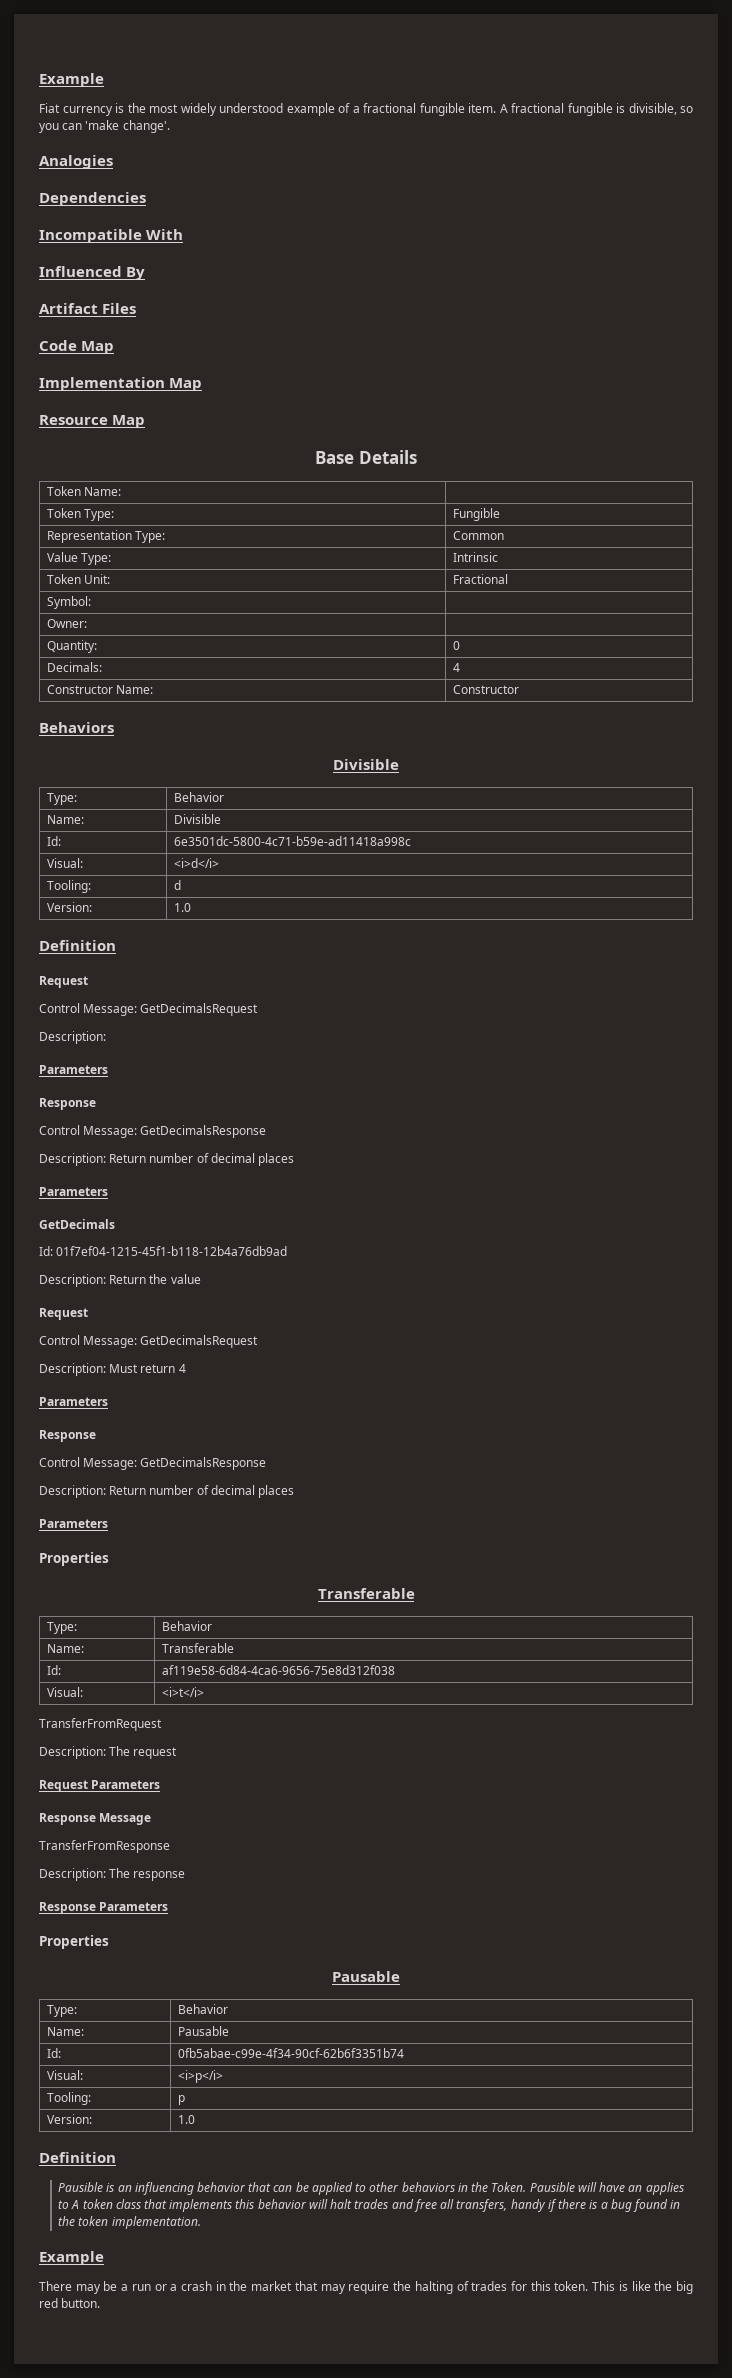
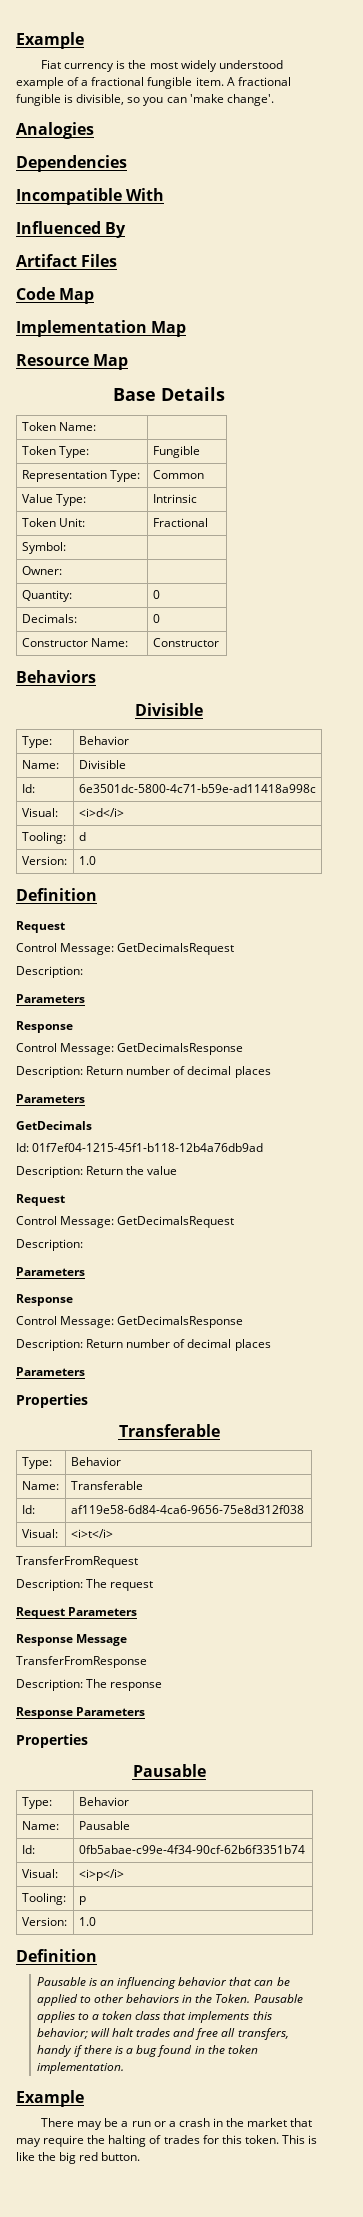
[452,663,460,672] 4 -> [152,614,160,623] 0
[109,1364,186,1373] Must return 4 -> (83, 1245) none
[58,2182,104,2192] Pausible -> [36,1977,86,1986] Pausable
[529,2182,643,2192] Pausible will have an -> [253,1994,303,2003] Pausable
[71,2200,80,2209] A -> [91,2014,99,2020] a
[257,2199,307,2209] behavior -> [36,2028,88,2039] behavior;

